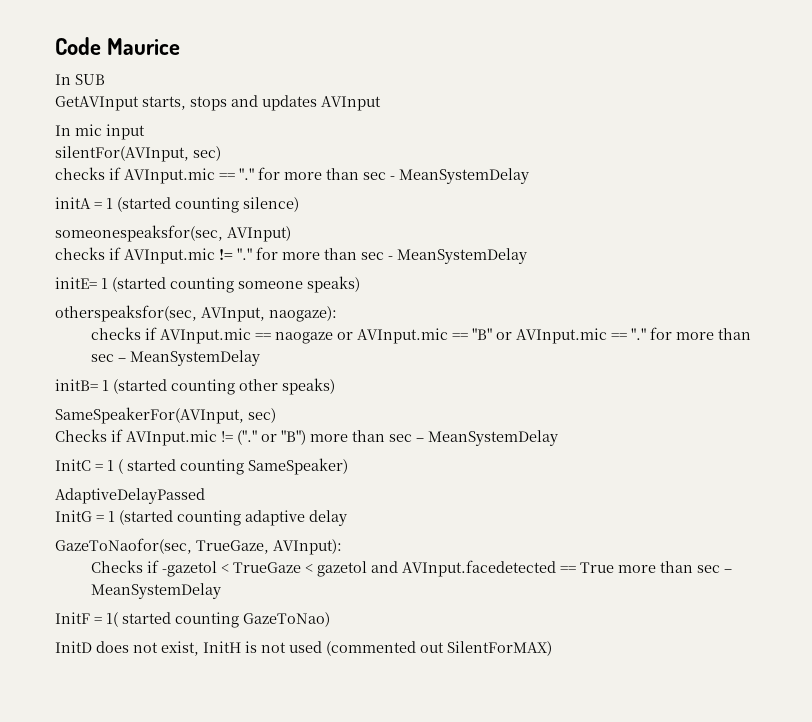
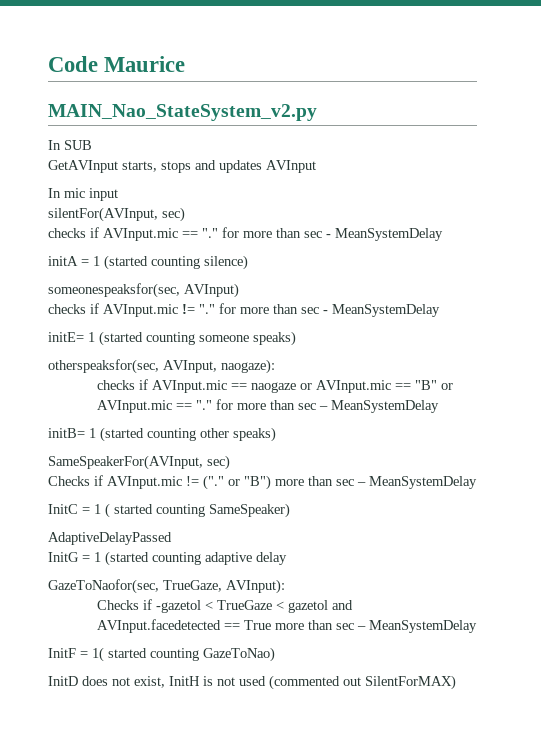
(181, 46) none -> [48,104,317,121] // MAIN_Nao_StateSystem_v2.py

